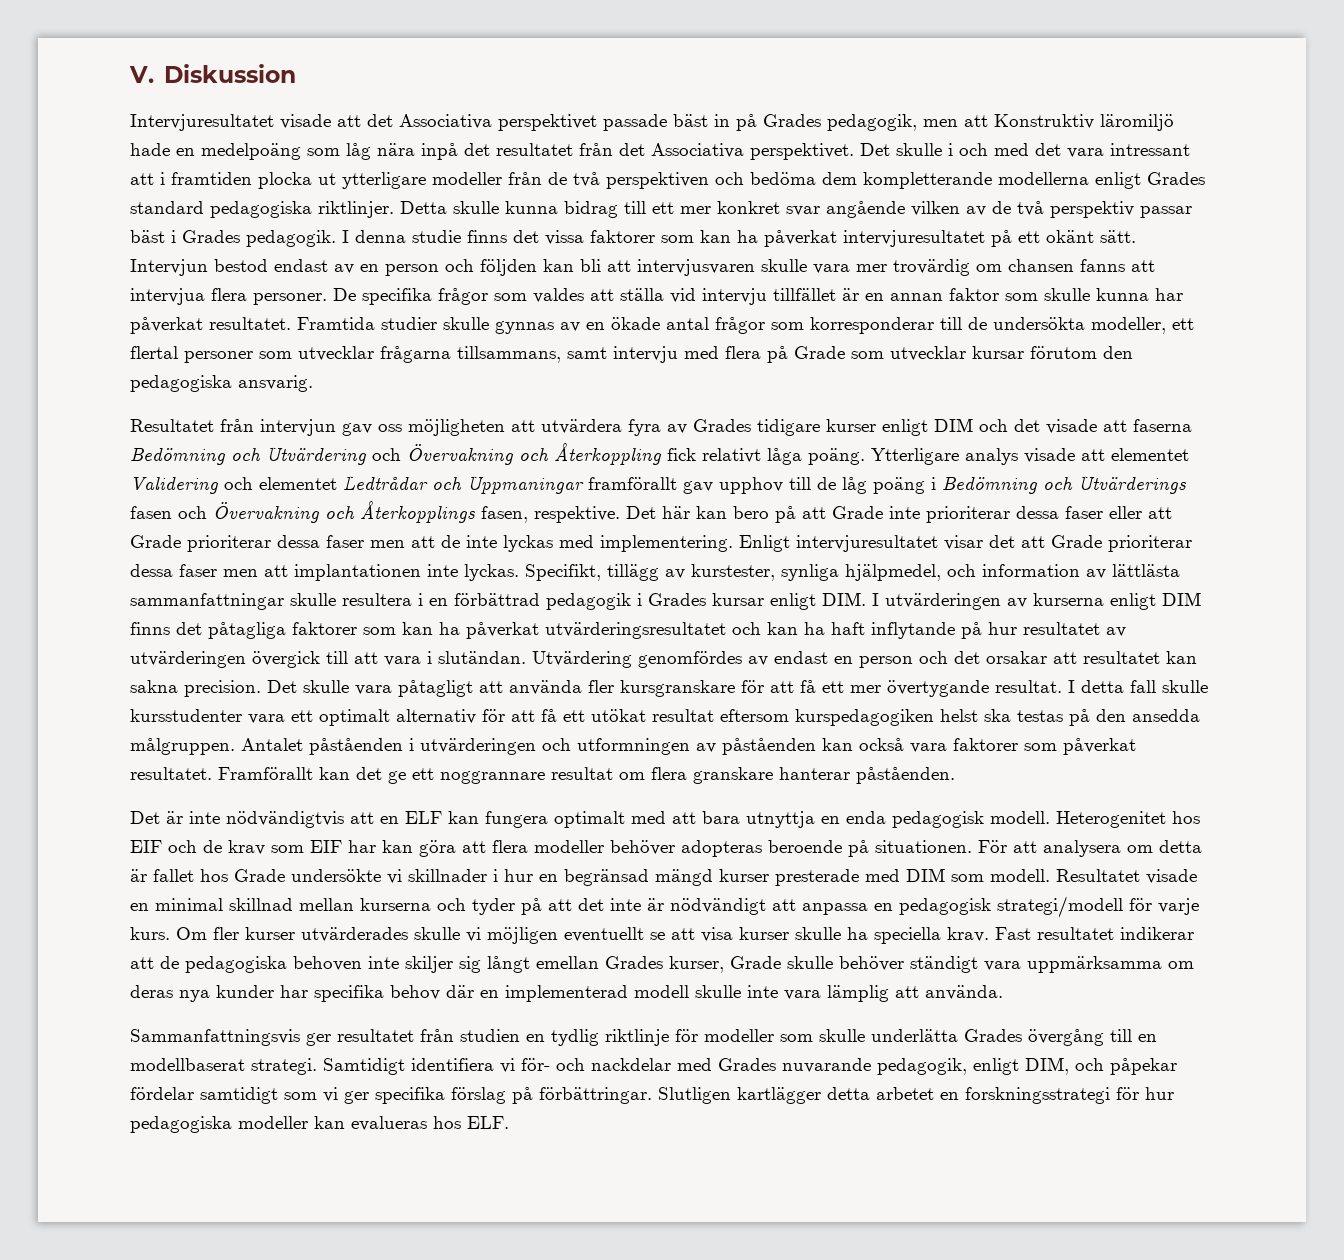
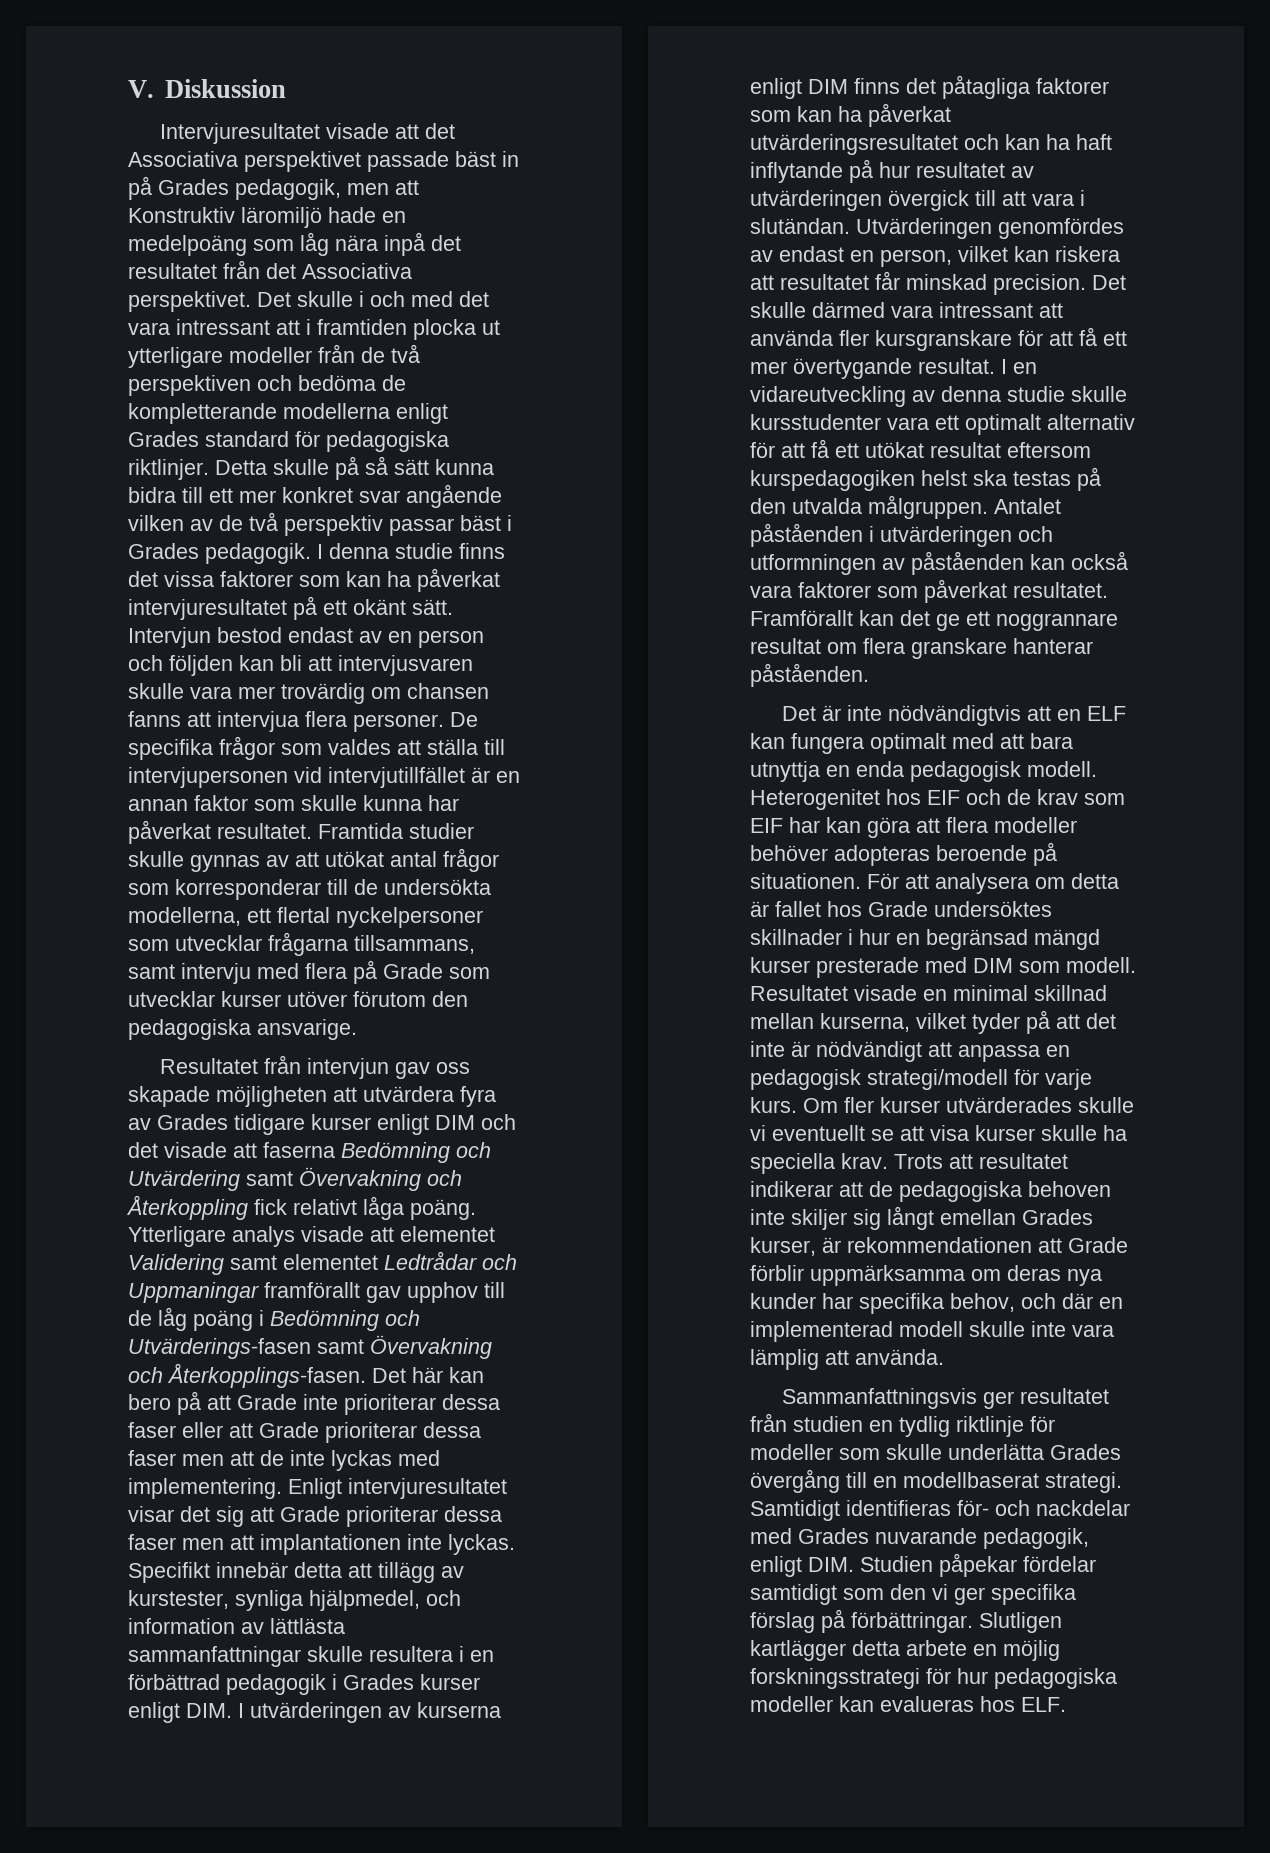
[822,172,857,185] dem -> [382,375,406,391] de
(204, 207) none -> [295,431,320,447] för
[505,201,618,218] kunna bidrag -> [335,456,494,480] [128,487,176,503] på så sätt kunna bidra
[670,288,836,305] vid intervju tillfället -> [484,739,505,755] [128,767,465,788] till intervjupersonen vid intervjutillfället
[586,317,660,330] en ökade -> [295,851,384,867] att utökat
[1091,317,1166,334] modeller, -> [128,907,241,926] modellerna,
[184,351,253,363] personer -> [336,907,483,928] nyckelpersoner
[972,346,1024,359] kursar -> [221,991,347,1007] kurser utöver
[238,375,313,392] ansvarig. -> [257,1019,357,1040] ansvarige.
(402, 428) none -> [128,1086,210,1107] skapade
[372,448,401,461] och -> [246,1171,293,1186] samt
[224,477,253,490] och -> [230,1255,277,1270] samt
[1078,476,1186,494] [130,501,620,523] Utvärderings fasen och Övervakning och Återkopplings fasen, respektive. -> [128,1335,492,1359] [128,1363,366,1388] Utvärderings-fasen samt Övervakning och Återkopplings-fasen.
(1015, 541) none -> [216,1506,244,1527] sig
[525,564,601,581] Specifikt, -> [128,1562,372,1583] Specifikt innebär detta att
[712,593,764,606] kursar -> [420,1674,480,1690] kurser
[532,651,632,668] Utvärdering -> [856,218,992,239] Utvärderingen
[859,651,1197,668] [130,680,473,697] person och det orsakar att resultatet kan sakna precision. Det skulle vara påtagligt -> [880,246,1120,267] [750,271,1126,295] [750,302,1033,318] person, vilket kan riskera att resultatet får minskad precision. Det skulle därmed vara intressant
[1081,680,1156,693] detta fall -> [1013,362,1037,374] [750,386,1065,407] en vidareutveckling av denna studie
[1132,709,1200,722] ansedda -> [792,498,862,514] utvalda
[291,869,402,884] undersökte vi -> [934,901,1052,917] undersöktes
[360,898,466,911] kurserna och -> [820,1013,966,1032] kurserna, vilket
[487,927,558,944] möjligen -> (766, 1133) none
[995,927,1031,940] Fast -> [894,1154,973,1169] Trots att
[730,956,1021,973] Grade skulle behöver ständigt vara -> [822,1237,1128,1253] [750,1265,804,1281] är rekommendationen att Grade förblir
[390,985,440,1000] behov -> [950,1293,1056,1312] behov, och
[411,1058,515,1073] identifiera vi -> [846,1500,951,1516] identifieras
[1025,1057,1104,1075] DIM, och -> [808,1556,933,1572] DIM. Studien
(317, 1096) none -> [890,1584,926,1600] den
[876,1087,959,1100] arbetet en -> [906,1640,1060,1661] arbete en möjlig

